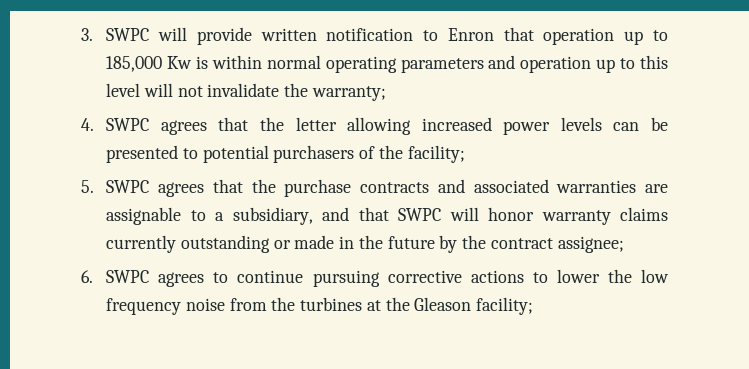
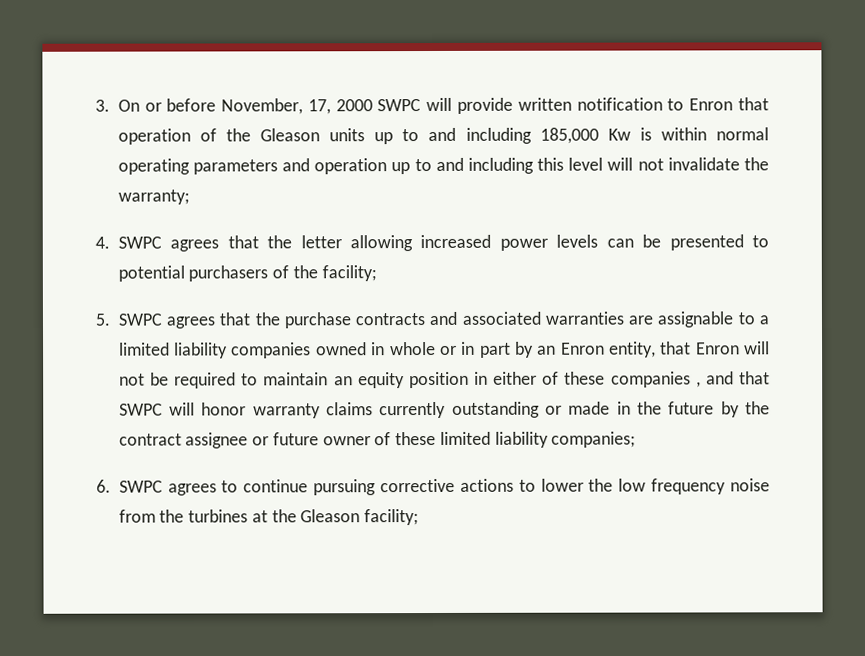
(93, 34) none -> [117,98,373,115] On or before November, 17, 2000
[624,30,668,45] up to -> [199,127,532,145] of the Gleason units up to and including
(636, 63) none -> [435,157,534,174] and including
[232,207,313,225] subsidiary, -> [118,341,771,359] [118,371,701,389] limited liability companies owned in whole or in part by an Enron entity, that Enron will not be required to maintain an equity position in either of these companies ,
[557,236,624,253] assignee; -> [185,431,637,449] assignee or future owner of these limited liability companies;

